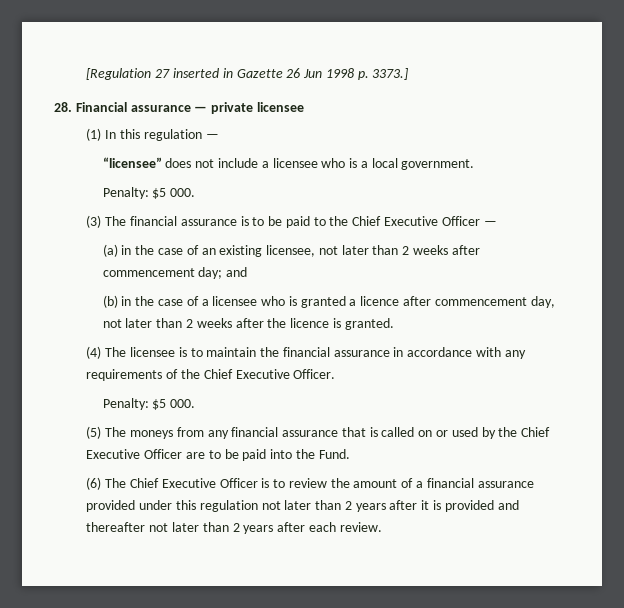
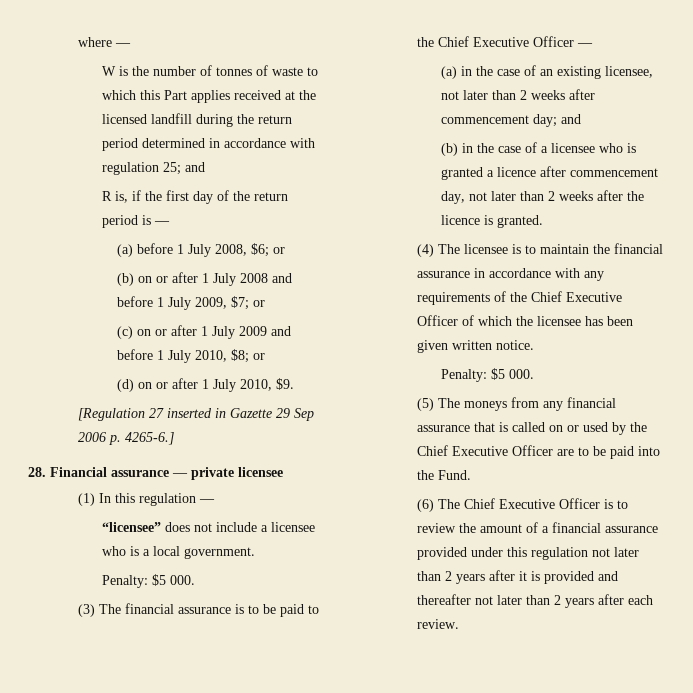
(86, 74) none -> [77,37,131,47] [102,65,319,76] [102,90,317,103] [102,113,293,127] [102,138,316,151] [102,162,206,175] [102,190,289,204] [102,215,171,228] [117,243,286,257] [117,272,293,286] [117,296,266,310] [117,325,292,339] [117,349,266,363] [117,378,295,392] where — // W is the number of tonnes of waste to which this Part applies received at the licensed landfill during the return period determined in accordance with regulation 25; and // R is, if the first day of the return period is — // (a) before 1 July 2008, $6; or // (b) on or after 1 July 2008 and before 1 July 2009, $7; or // (c) on or after 1 July 2009 and before 1 July 2010, $8; or // (d) on or after 1 July 2010, $9. //
[286,68,409,80] 26 Jun 1998 p. 3373.] -> [275,408,314,421] [77,432,174,445] 29 Sep 2006 p. 4265-6.]
[293,369,336,379] Officer. -> [416,315,633,326] [416,340,534,353] Officer of which the licensee has been given written notice.

